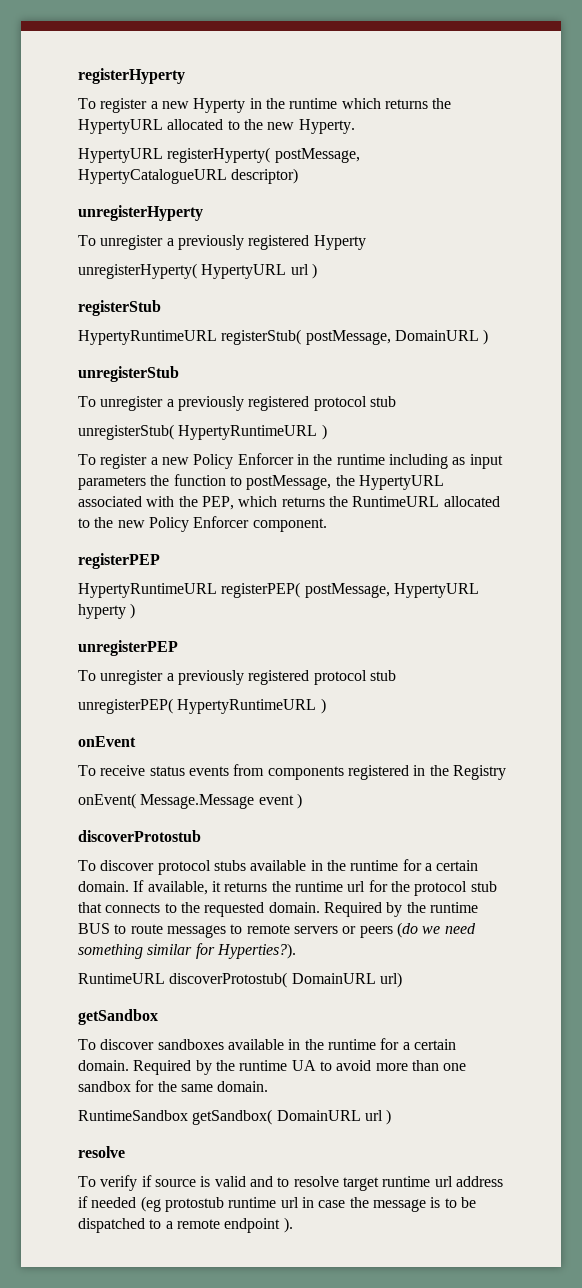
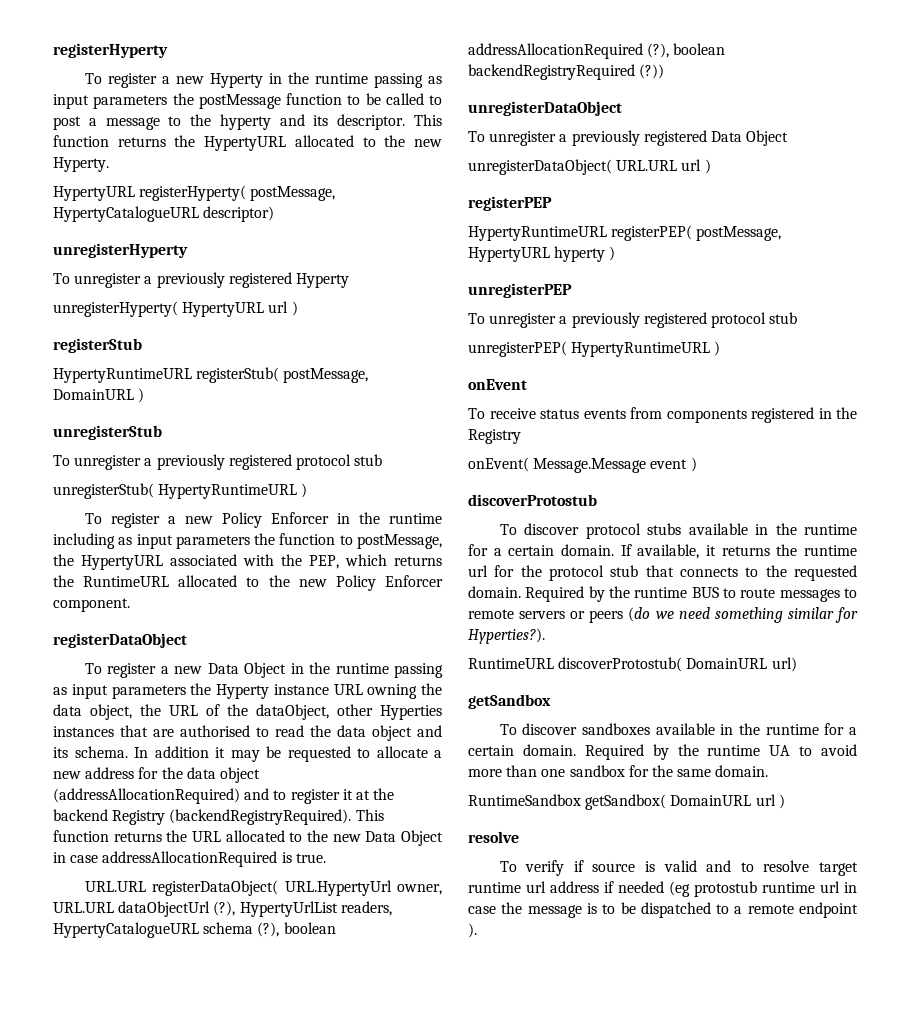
[341,98,381,109] which -> [373,73,442,88] [53,93,442,109] [53,114,442,130] [53,135,109,147] passing as input parameters the postMessage function to be called to post a message to the hyperty and its descriptor. This function
(327, 525) none -> [53,633,187,648] [84,662,443,678] [53,683,442,699] [53,704,442,720] [53,725,442,741] [53,746,442,762] [53,767,260,783] [53,788,395,804] [53,809,384,825] [53,830,443,846] [53,851,326,867] [84,880,442,896] [53,901,392,917] [53,922,336,938] [468,43,726,59] [468,64,665,80] [468,101,622,116] [468,130,789,146] [468,159,711,175] // registerDataObject // To register a new Data Object in the runtime passing as input parameters the Hyperty instance URL owning the data object, the URL of the dataObject, other Hyperties instances that are authorised to read the data object and its schema. In addition it may be requested to allocate a new address for the data object (addressAllocationRequired) and to register it at the backend Registry (backendRegistryRequired). This function returns the URL allocated to the new Data Object in case addressAllocationRequired is true. // URL.URL registerDataObject( URL.HypertyUrl owner, URL.URL dataObjectUrl (?), HypertyUrlList readers, HypertyCatalogueURL schema (?), boolean addressAllocationRequired (?), boolean backendRegistryRequired (?)) // unregisterDataObject // To unregister a previously registered Data Object // unregisterDataObject( URL.URL url )

